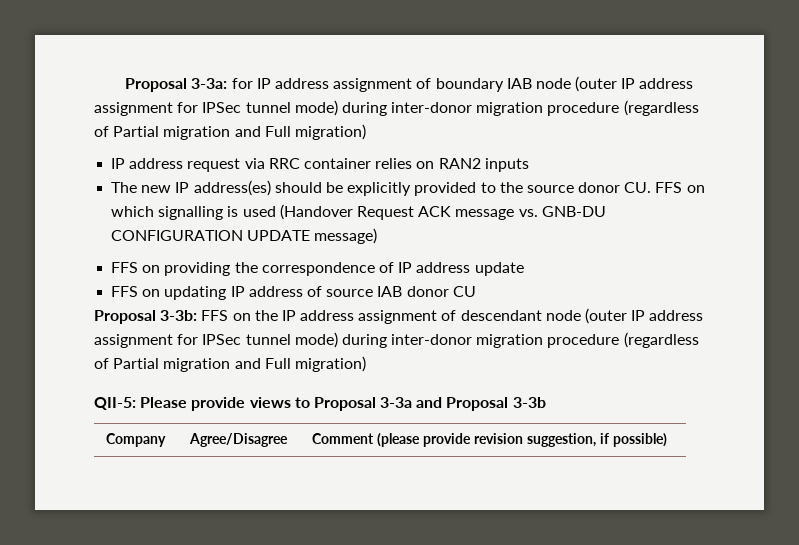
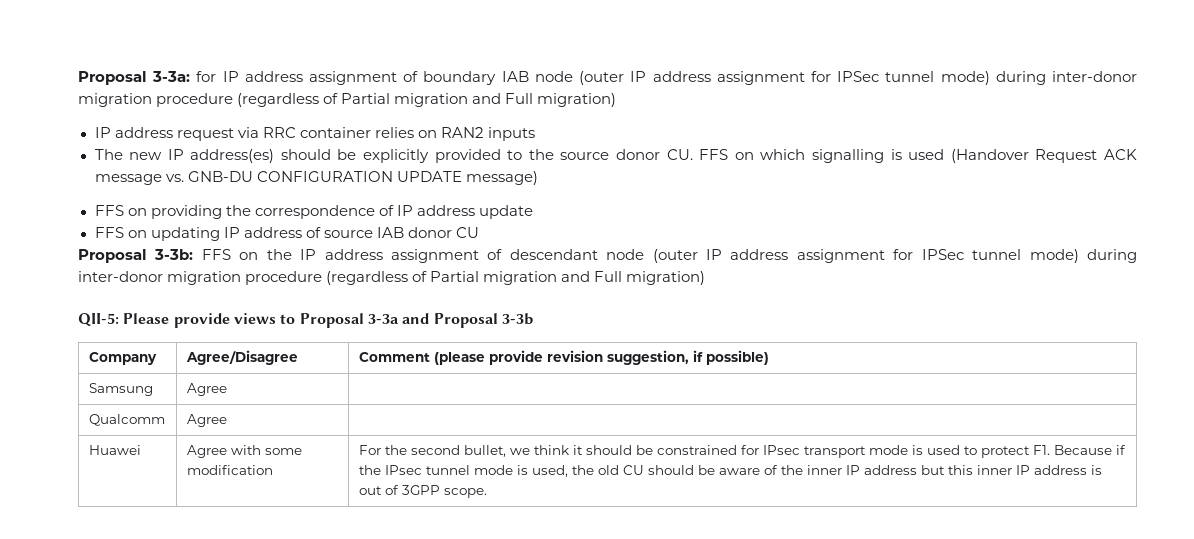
(668, 440) none -> [88,383,153,396] [186,383,227,396] [88,414,165,426] [186,414,227,427] [88,445,141,455] [186,445,302,458] [186,465,273,475] [358,445,1126,458] [358,465,1102,477] [358,485,487,498] // Samsung | Agree | // Qualcomm | Agree | // Huawei | Agree with some modification | For the second bullet, we think it should be constrained for IPsec transport mode is used to protect F1. Because if the IPsec tunnel mode is used, the old CU should be aware of the inner IP address but this inner IP address is out of 3GPP scope.

